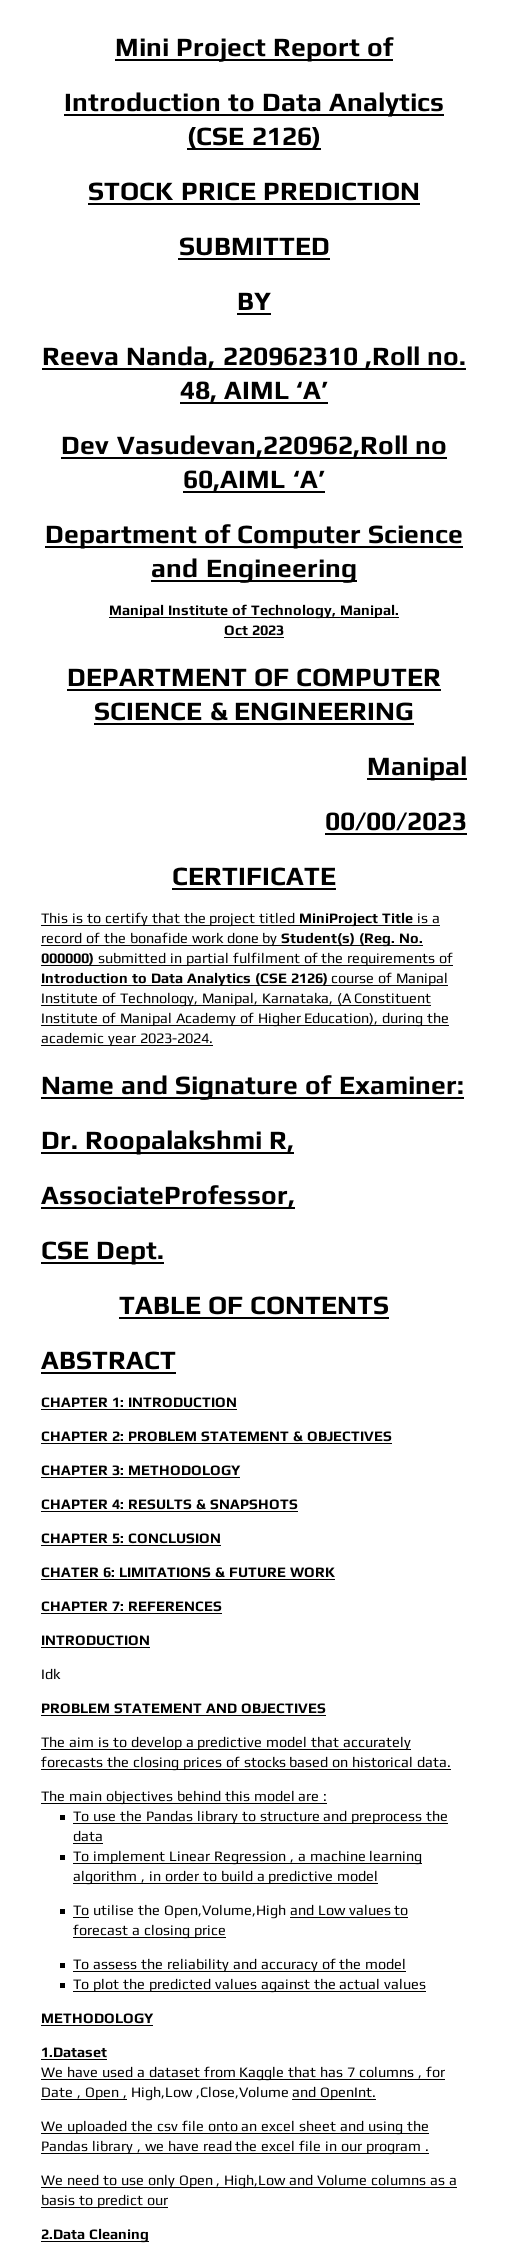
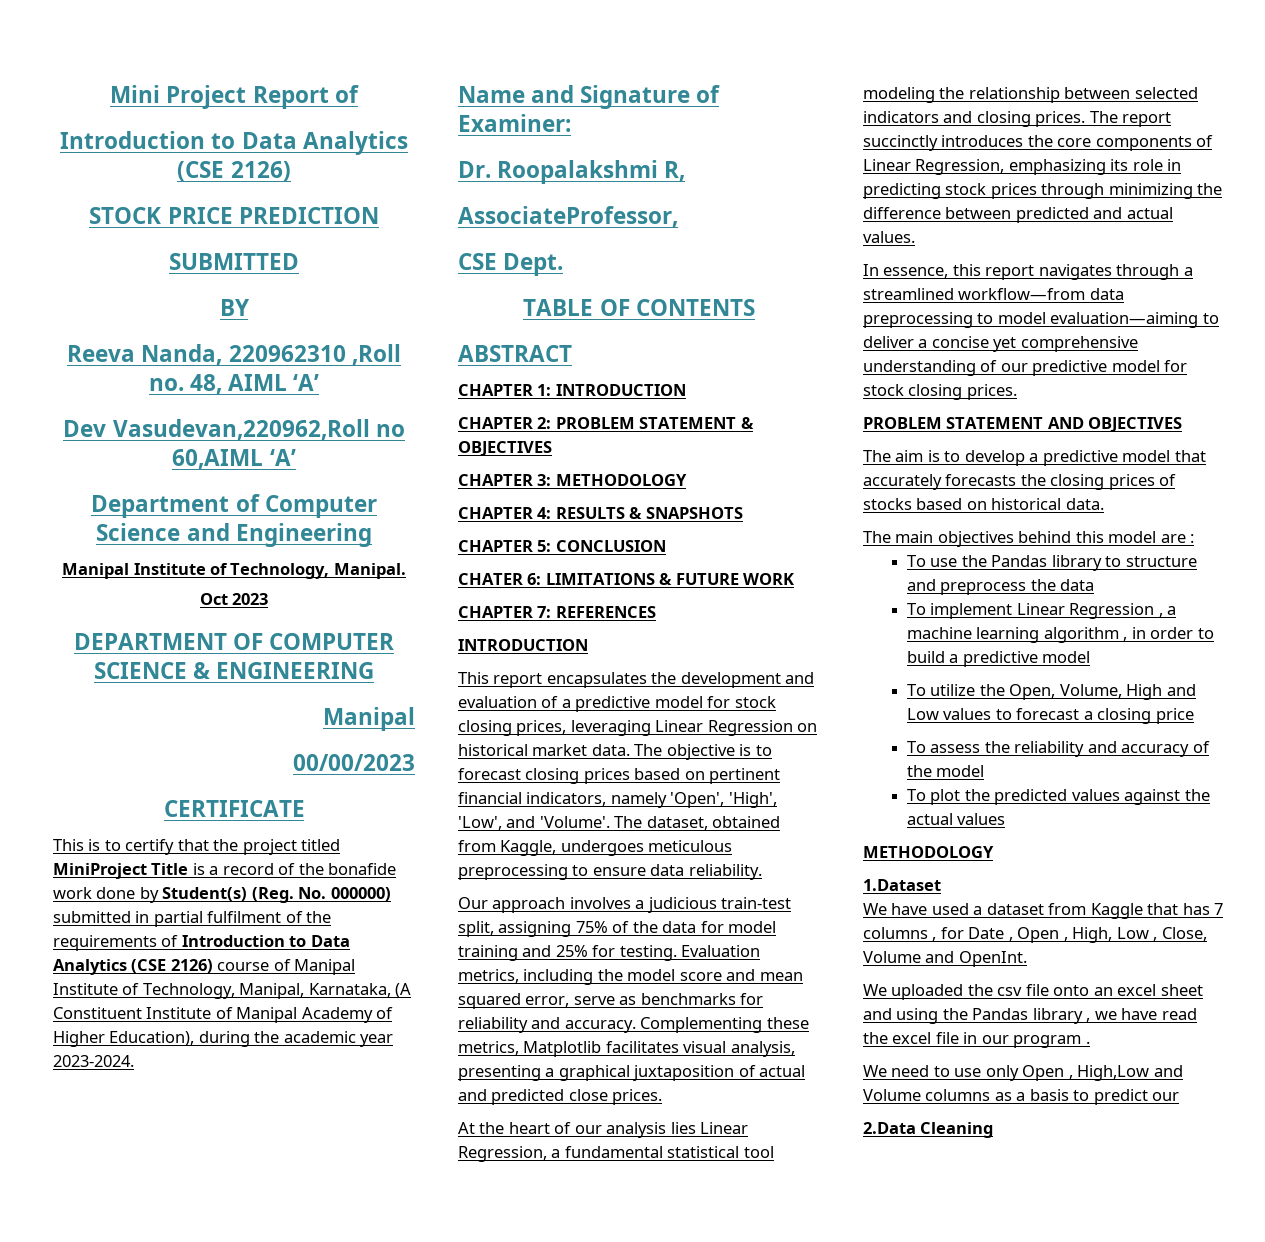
[41,1668,61,1680] Idk -> [458,672,815,688] [458,696,776,712] [458,720,818,736] [458,744,772,760] [458,768,781,784] [458,792,777,808] [458,816,781,830] [458,840,733,856] [458,864,762,880] [458,897,792,913] [458,921,777,937] [458,945,761,961] [458,969,803,985] [458,993,764,1009] [458,1017,809,1033] [458,1041,795,1057] [458,1065,806,1081] [458,1089,663,1105] [458,1122,749,1138] [458,1146,774,1162] [863,87,1198,103] [863,111,1172,127] [863,135,1214,151] [863,159,1182,175] [863,183,1223,199] [863,207,1173,223] [863,231,915,243] [863,264,1193,280] [863,288,1124,300] [863,312,1219,328] [863,336,1138,352] [863,360,1188,376] [863,384,1017,400] This report encapsulates the development and evaluation of a predictive model for stock closing prices, leveraging Linear Regression on historical market data. The objective is to forecast closing prices based on pertinent financial indicators, namely 'Open', 'High', 'Low', and 'Volume'. The dataset, obtained from Kaggle, undergoes meticulous preprocessing to ensure data reliability. // Our approach involves a judicious train-test split, assigning 75% of the data for model training and 25% for testing. Evaluation metrics, including the model score and mean squared error, serve as benchmarks for reliability and accuracy. Complementing these metrics, Matplotlib facilitates visual analysis, presenting a graphical juxtaposition of actual and predicted close prices. // At the heart of our analysis lies Linear Regression, a fundamental statistical tool modeling the relationship between selected indicators and closing prices. The report succinctly introduces the core components of Linear Regression, emphasizing its role in predicting stock prices through minimizing the difference between predicted and actual values. // In essence, this report navigates through a streamlined workflow—from data preprocessing to model evaluation—aiming to deliver a concise yet comprehensive understanding of our predictive model for stock closing prices.
[92,1904,286,1919] utilise the Open,Volume,High -> [930,684,1163,700] utilize the Open, Volume, High
[130,2086,289,2101] High,Low ,Close,Volume -> [1072,927,1207,943] [863,951,921,963] High, Low , Close, Volume

